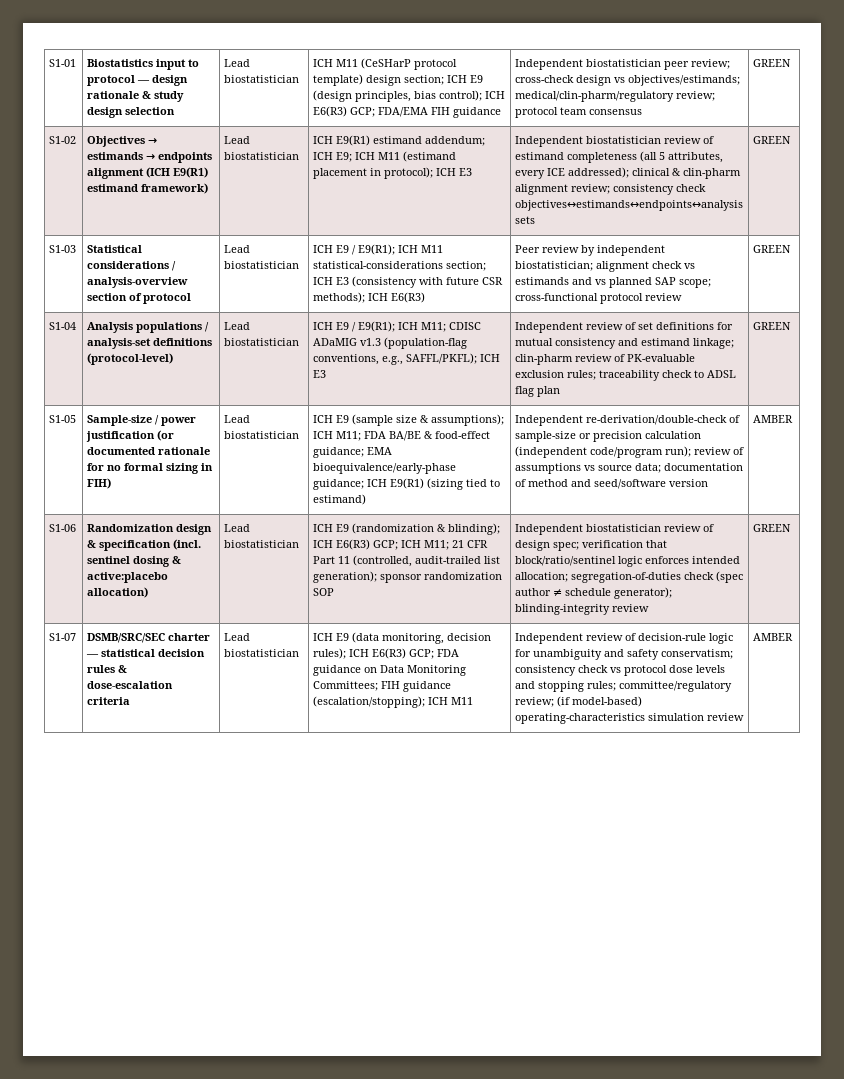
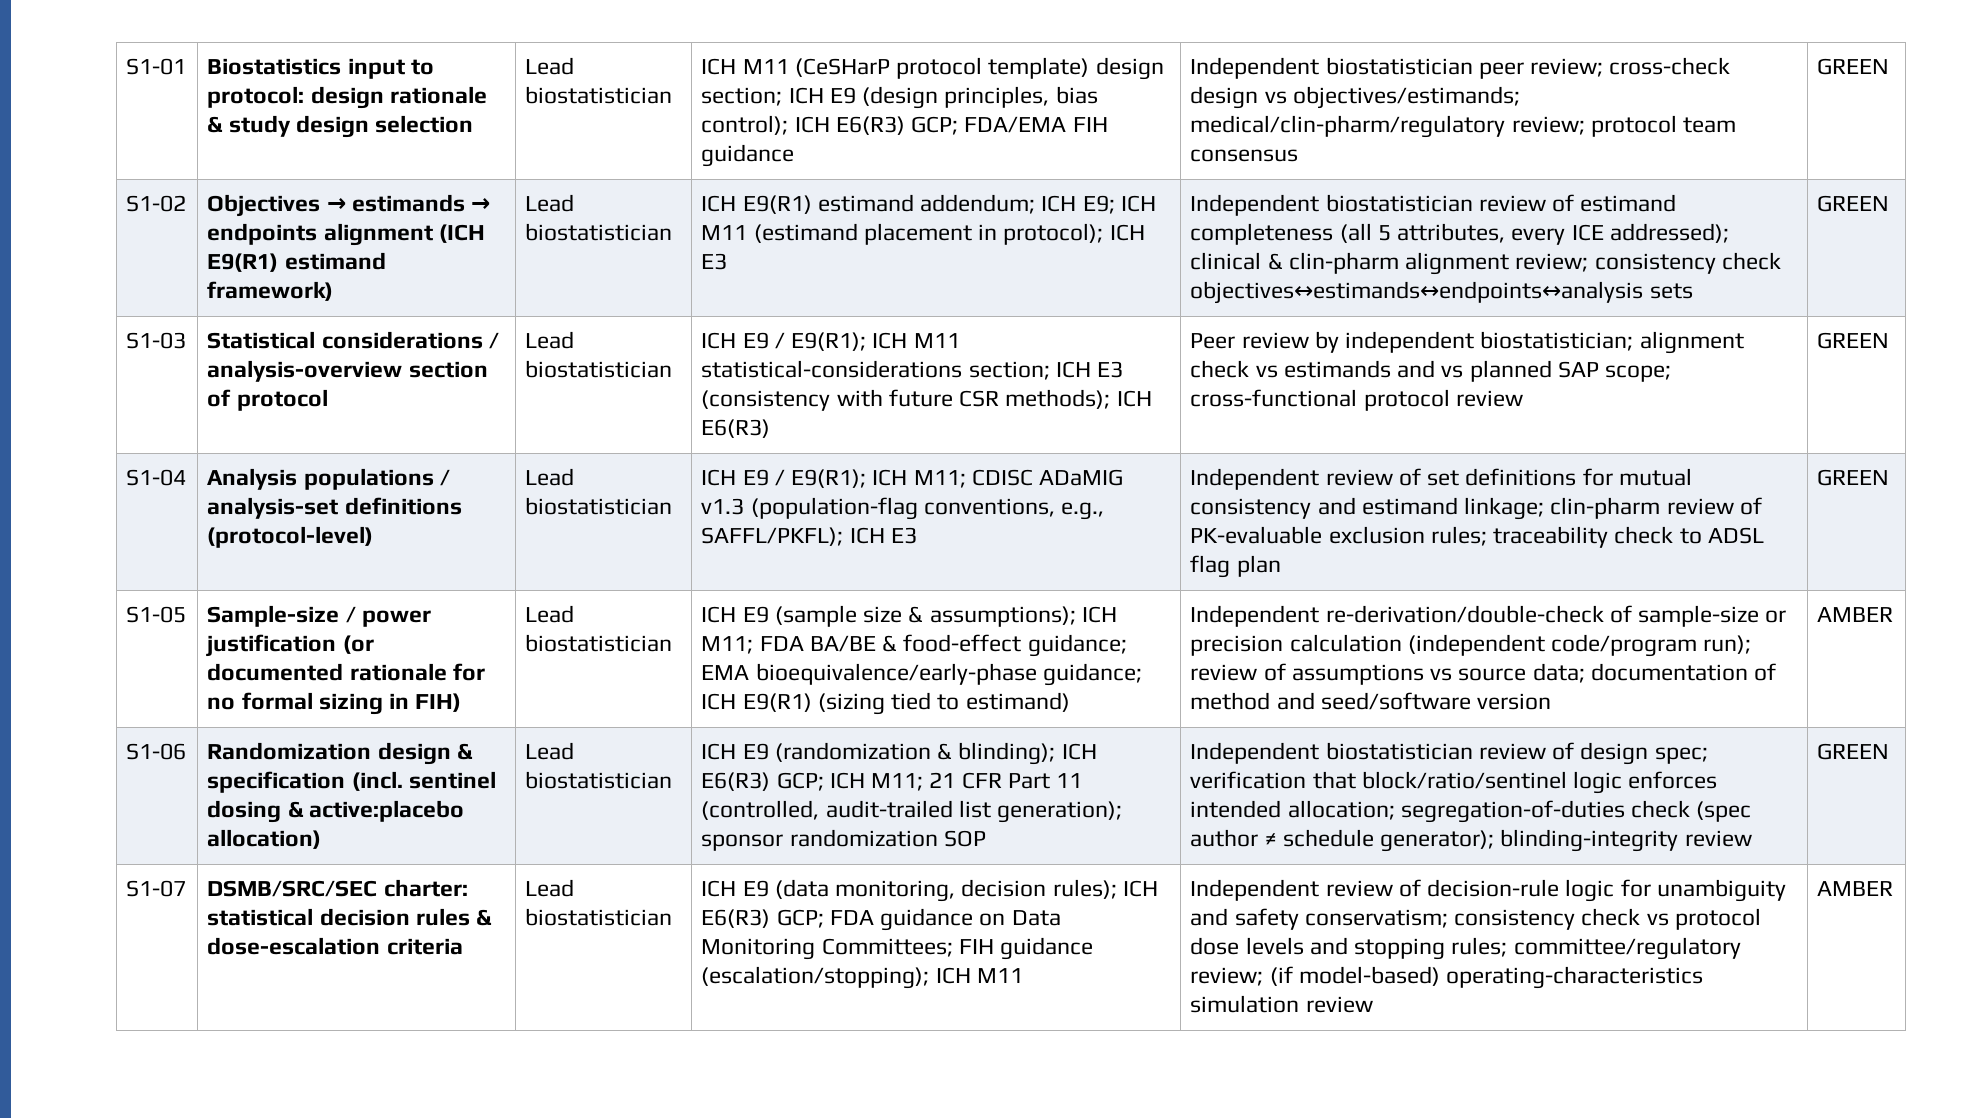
[87,75,151,86] protocol — -> [207,86,305,108] protocol:
[168,633,211,641] [86,654,100,657] charter — -> [383,879,468,897] charter:

